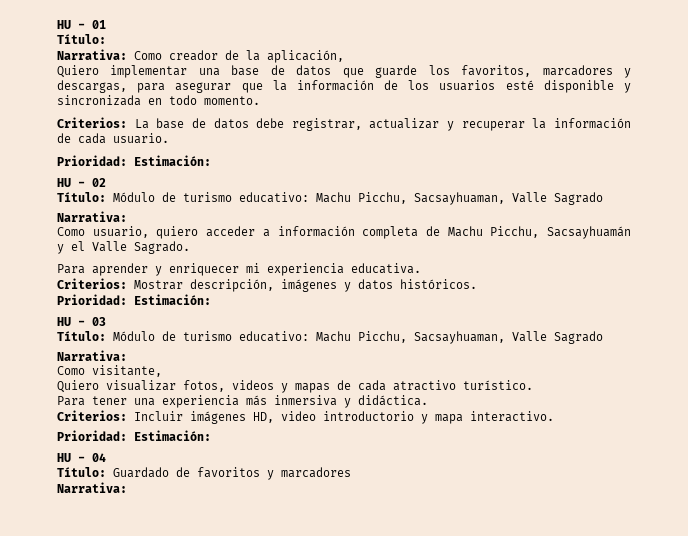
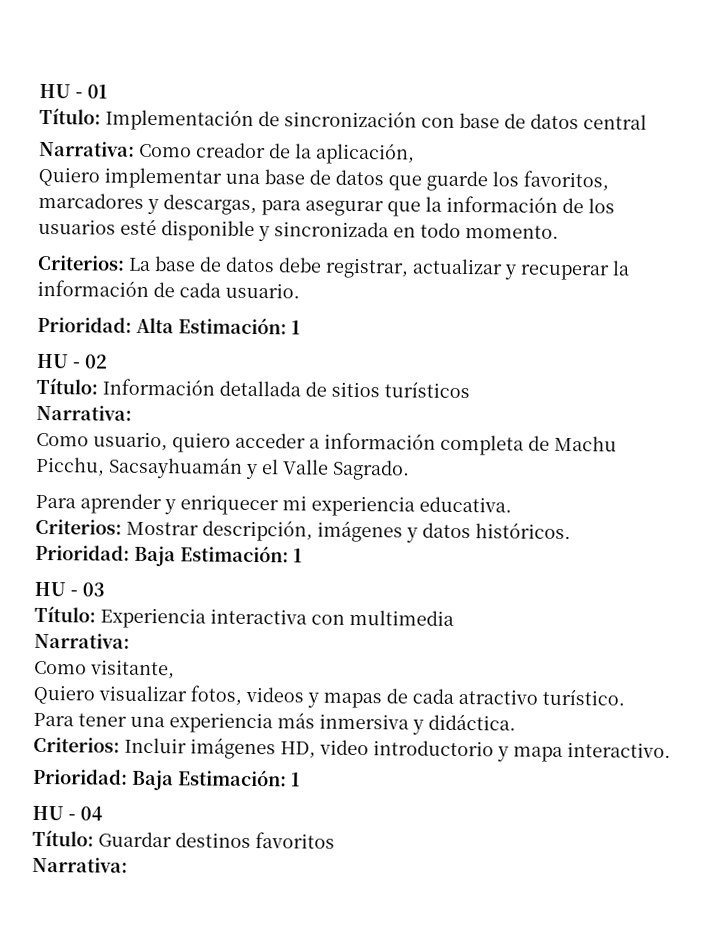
(106, 39) none -> [105,108,647,131] Implementación de sincronización con base de datos central
[134,155,211,166] Estimación: -> [136,317,300,335] Alta Estimación: 1
[113,192,603,205] Módulo de turismo educativo: Machu Picchu, Sacsayhuaman, Valle Sagrado -> [102,378,470,399] Información detallada de sitios turísticos
[134,294,211,305] Estimación: -> [134,545,302,567] Baja Estimación: 1
[113,331,603,344] Módulo de turismo educativo: Machu Picchu, Sacsayhuaman, Valle Sagrado -> [100,607,454,629] Experiencia interactiva con multimedia
[134,430,211,441] Estimación: -> [131,769,300,791] Baja Estimación: 1
[113,467,190,478] Guardado de -> [98,831,251,848] Guardar destinos
[267,467,351,480] y marcadores -> (335, 840) none

